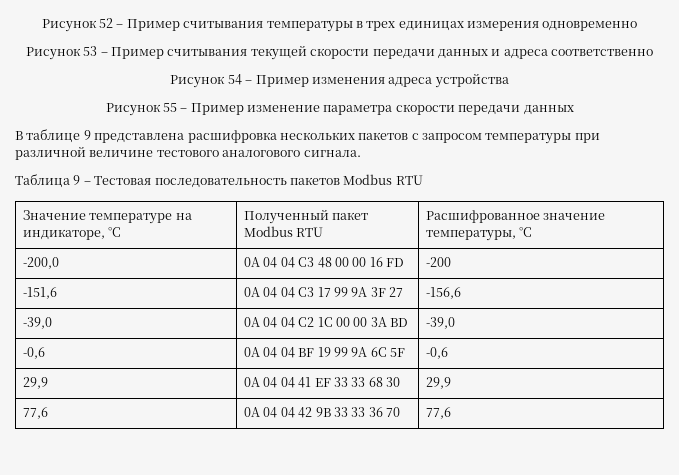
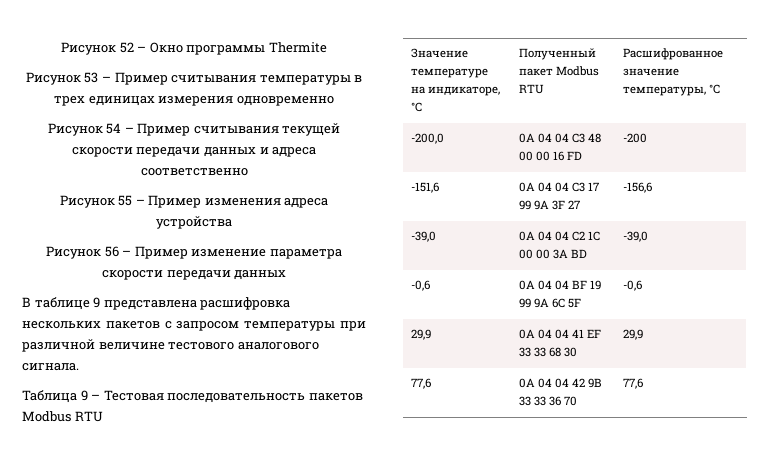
(124, 26) none -> [149,42,327,55] [25,72,111,85] Окно программы Thermite // Рисунок 53 –
[83,46,98,56] 53 -> [106,123,122,134] 54
[227,74,242,85] 54 -> [118,195,133,206] 55
[162,103,177,112] 55 -> [104,246,119,257] 56

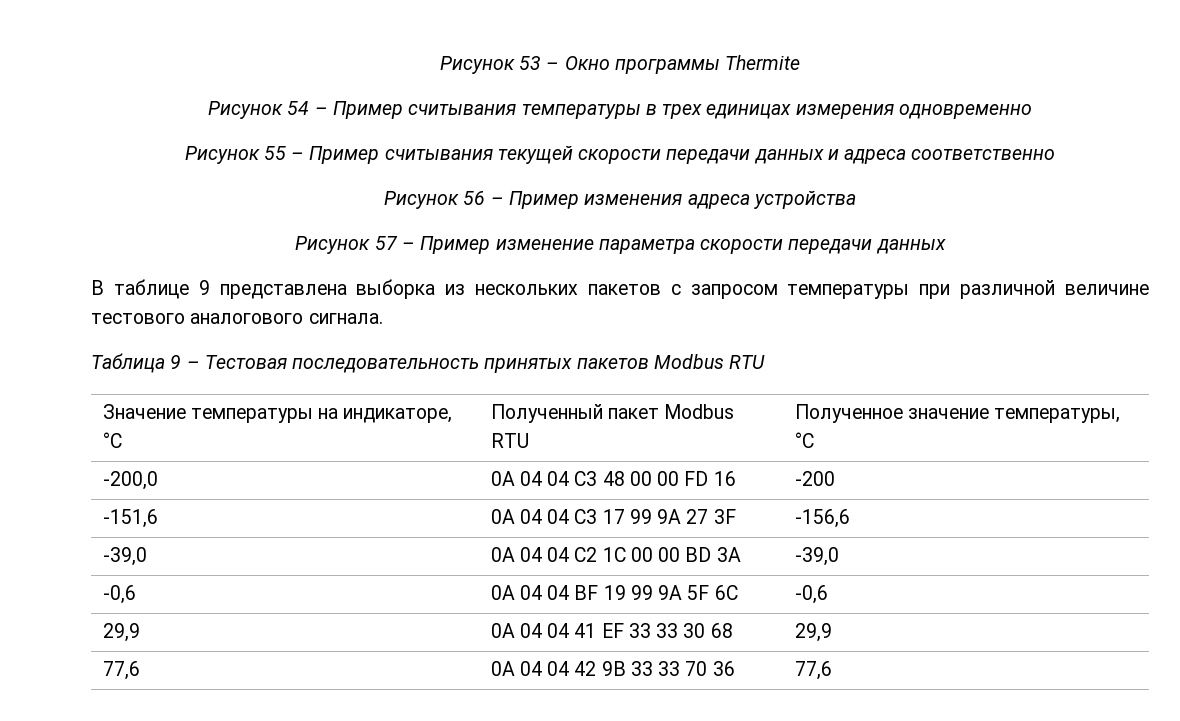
[61,42,134,55] Рисунок 52 -> [439,56,542,74] Рисунок 53
[84,72,99,83] 53 -> [287,101,310,115] 54
[106,123,122,134] 54 -> [263,146,286,160] 55
[118,195,133,206] 55 -> [463,191,486,205] 56
[104,246,119,257] 56 -> [374,236,398,250] 57
[200,297,291,310] расшифровка -> [356,279,466,299] выборка из
(306, 398) none -> [484,358,573,373] принятых
[410,68,488,78] температуре -> [190,408,313,423] температуры
[622,48,723,60] Расшифрованное -> [794,404,903,423] Полученное
(550, 156) none -> [684,471,709,486] FD
[567,151,583,160] FD -> (736, 478) none
(549, 205) none -> [686,509,709,524] 27
[568,200,581,209] 27 -> (736, 516) none
(550, 254) none -> [685,547,712,562] BD
[571,249,588,258] BD -> (741, 554) none
(549, 303) none -> [687,585,710,600] 5F
[568,298,582,308] 5F -> (738, 592) none
(546, 352) none -> [683,623,706,638] 30
[564,347,578,357] 30 -> (733, 630) none
(546, 401) none -> [685,661,708,676] 70
[564,396,578,406] 70 -> (735, 668) none

